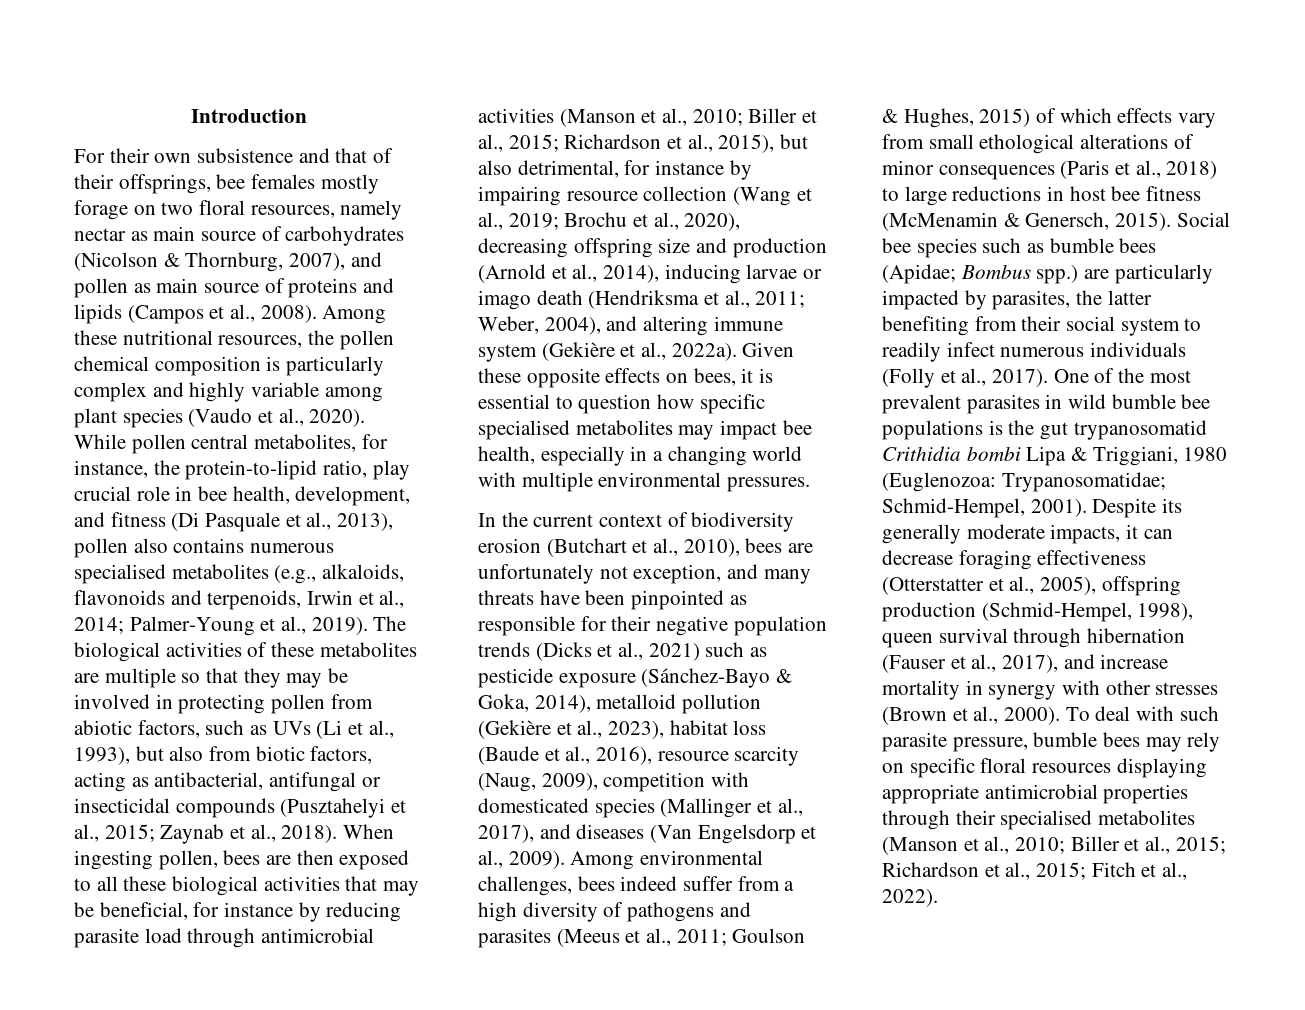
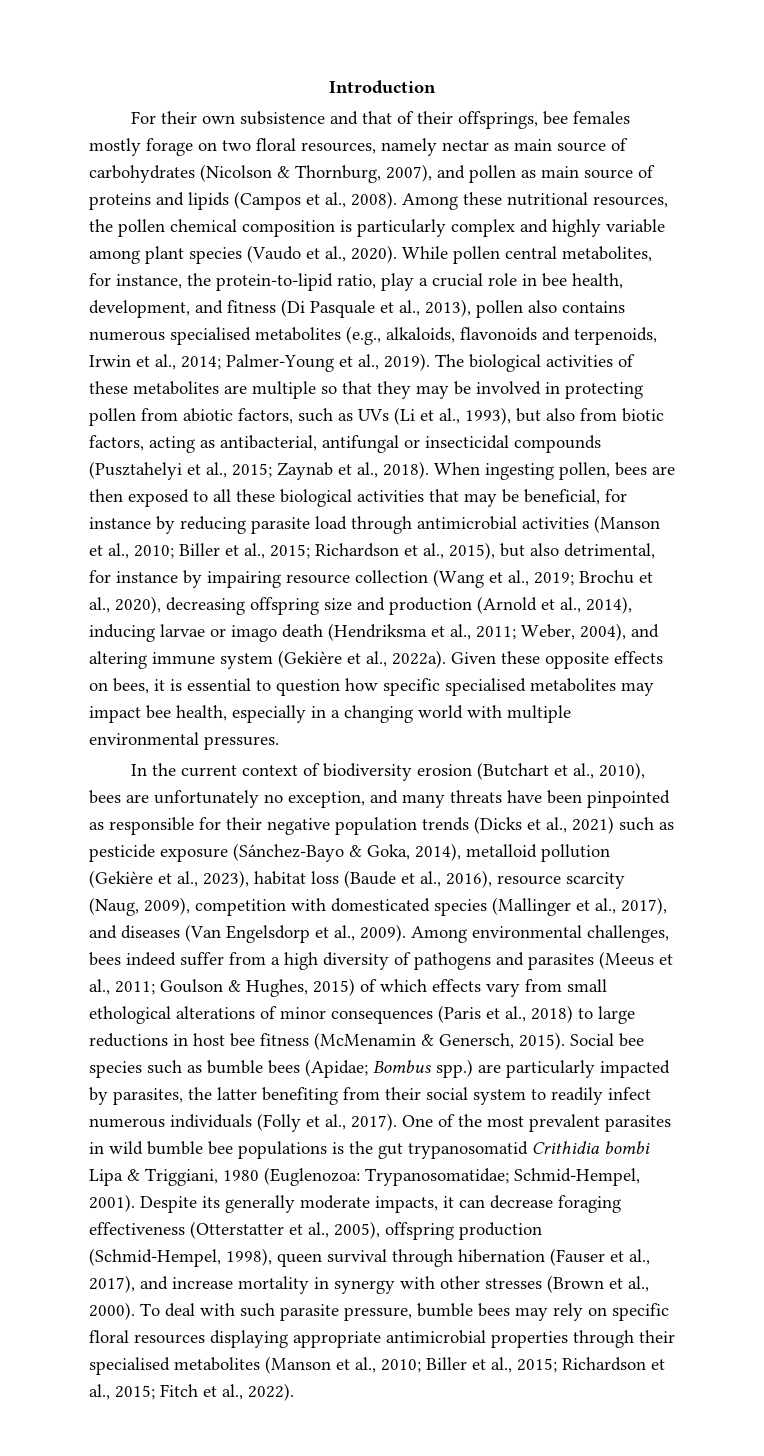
(410, 470) none -> [419,278,428,286] a
[599,566,628,579] not -> [264,794,283,803] no

